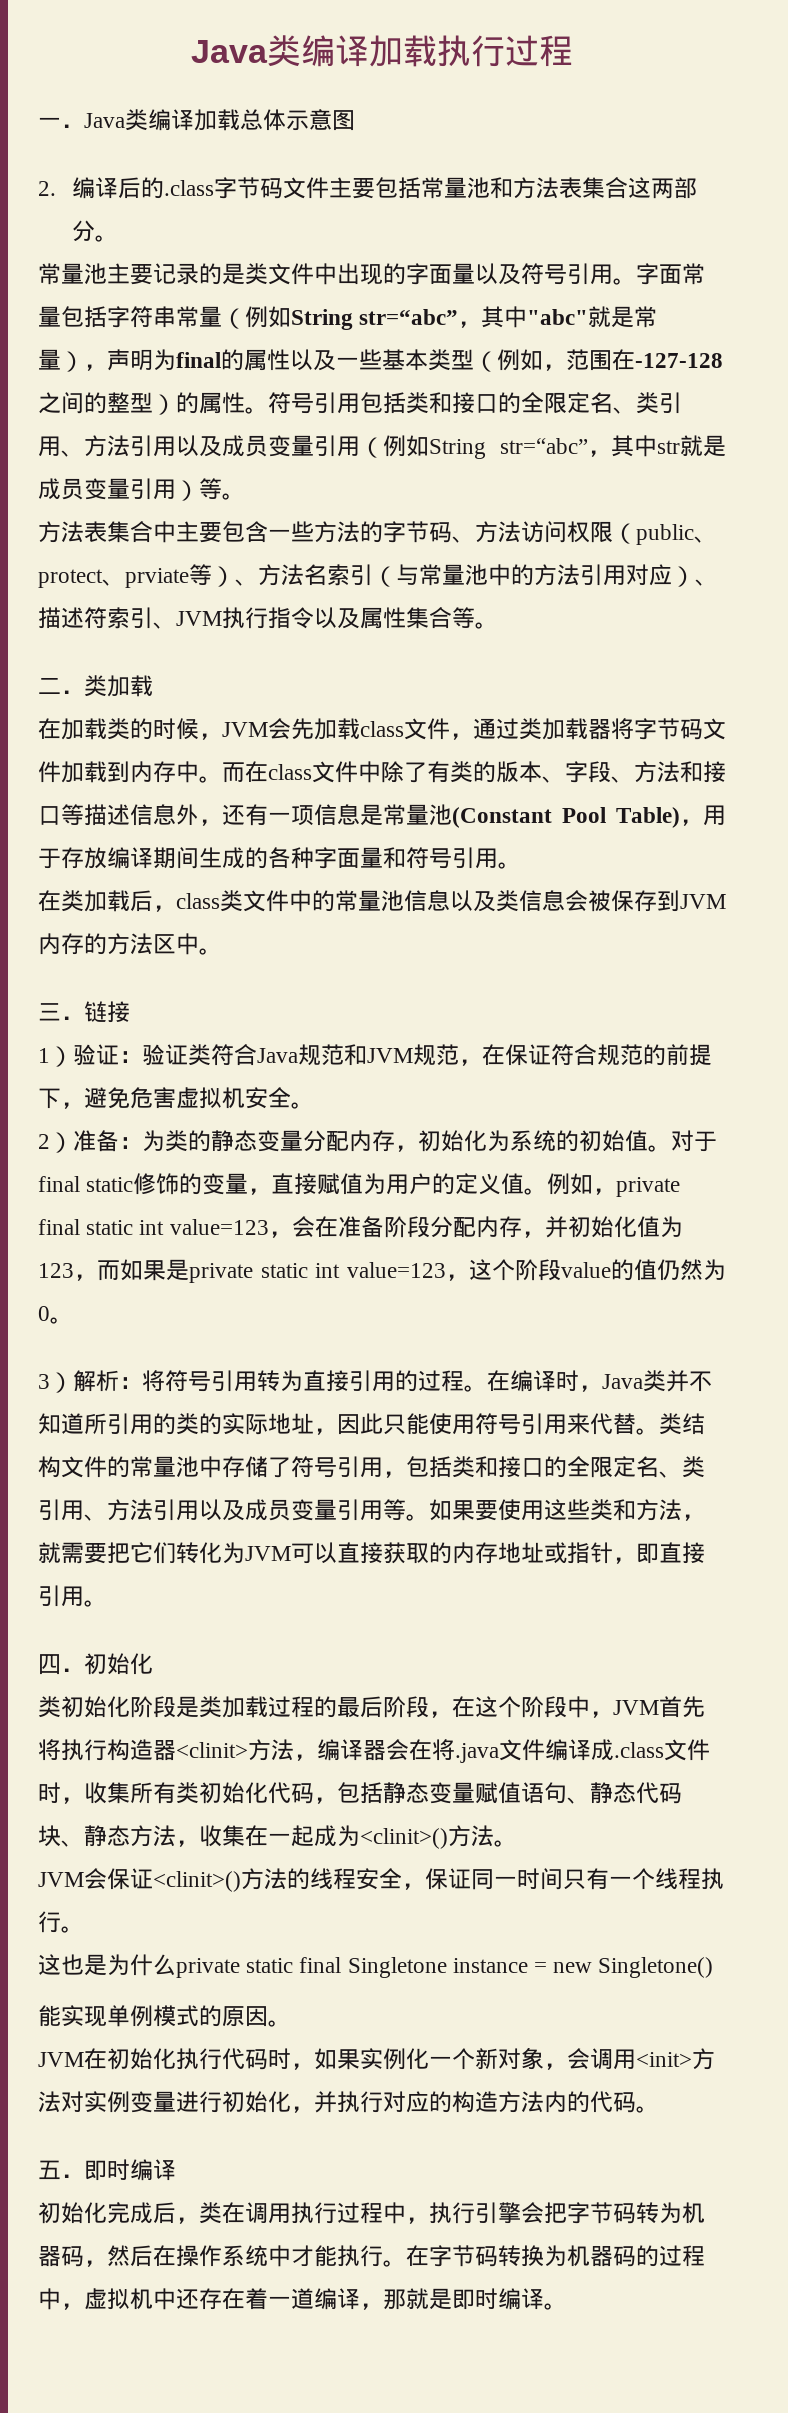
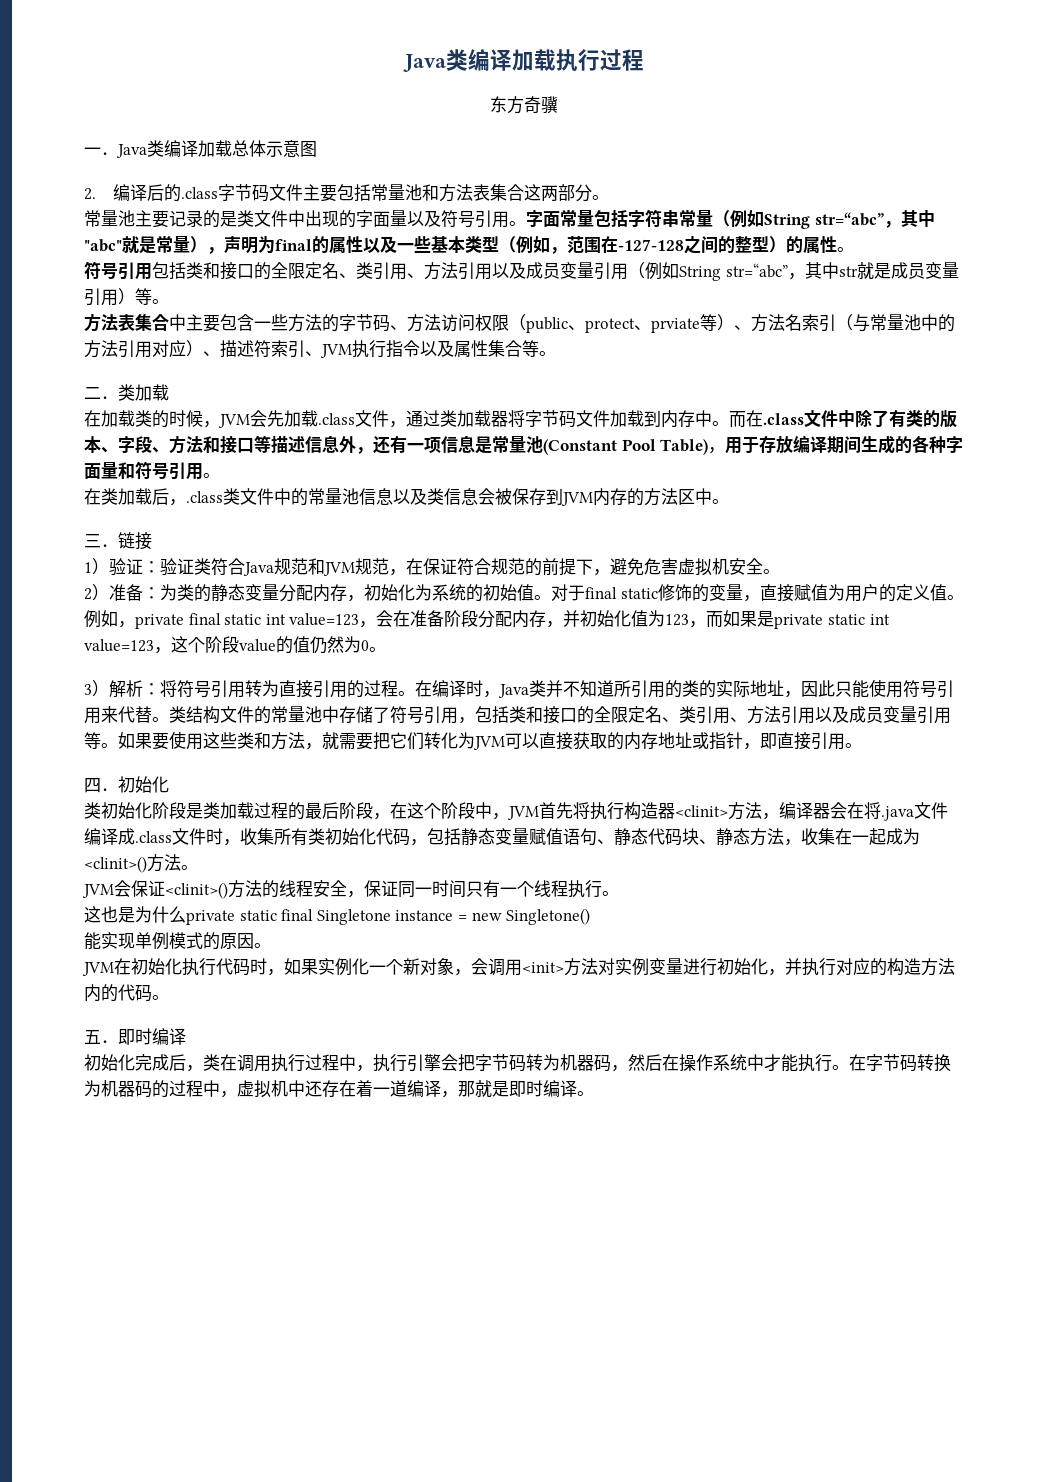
(573, 51) none -> [490,96,558,114] // 东方奇骥
(268, 410) none -> (854, 249) //
[360,721,404,737] class -> [318,413,355,425] .class
[268,764,312,780] class -> [763,413,804,425] .class
[176,893,220,909] class -> [186,491,223,503] .class

